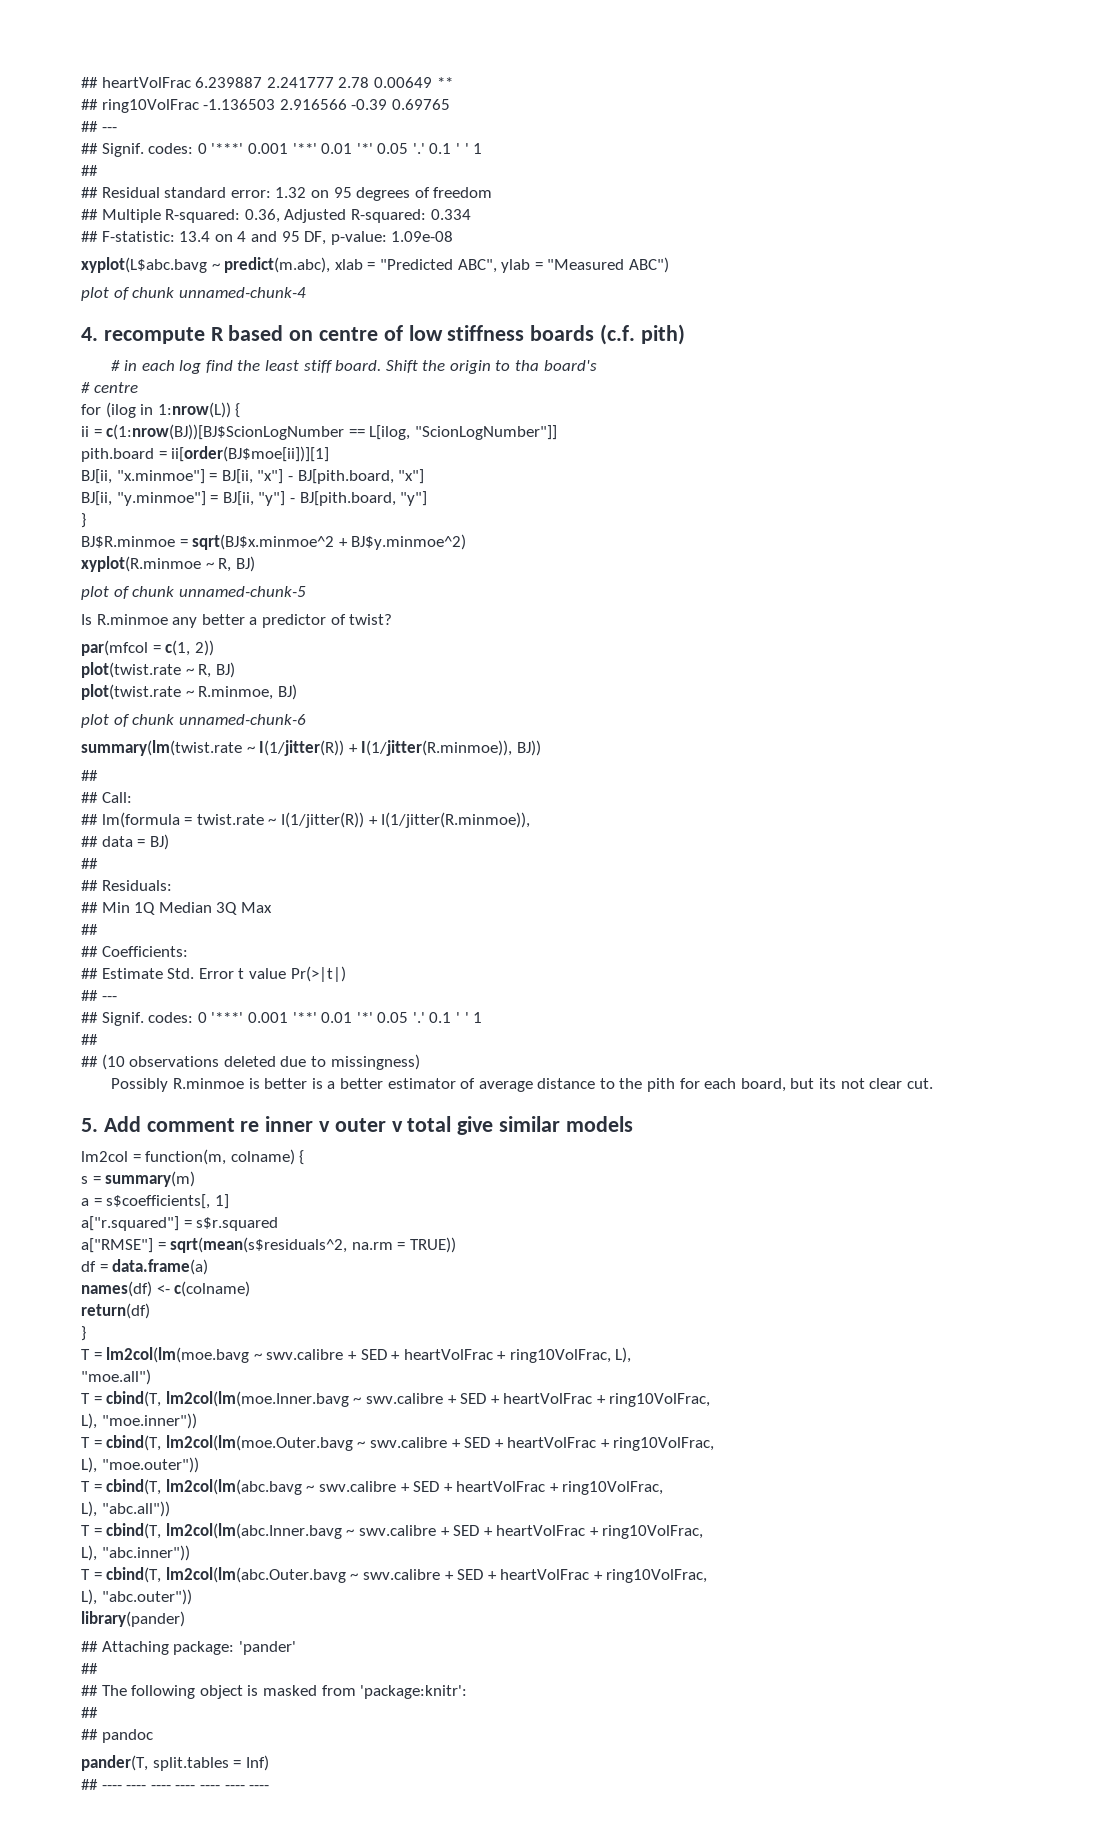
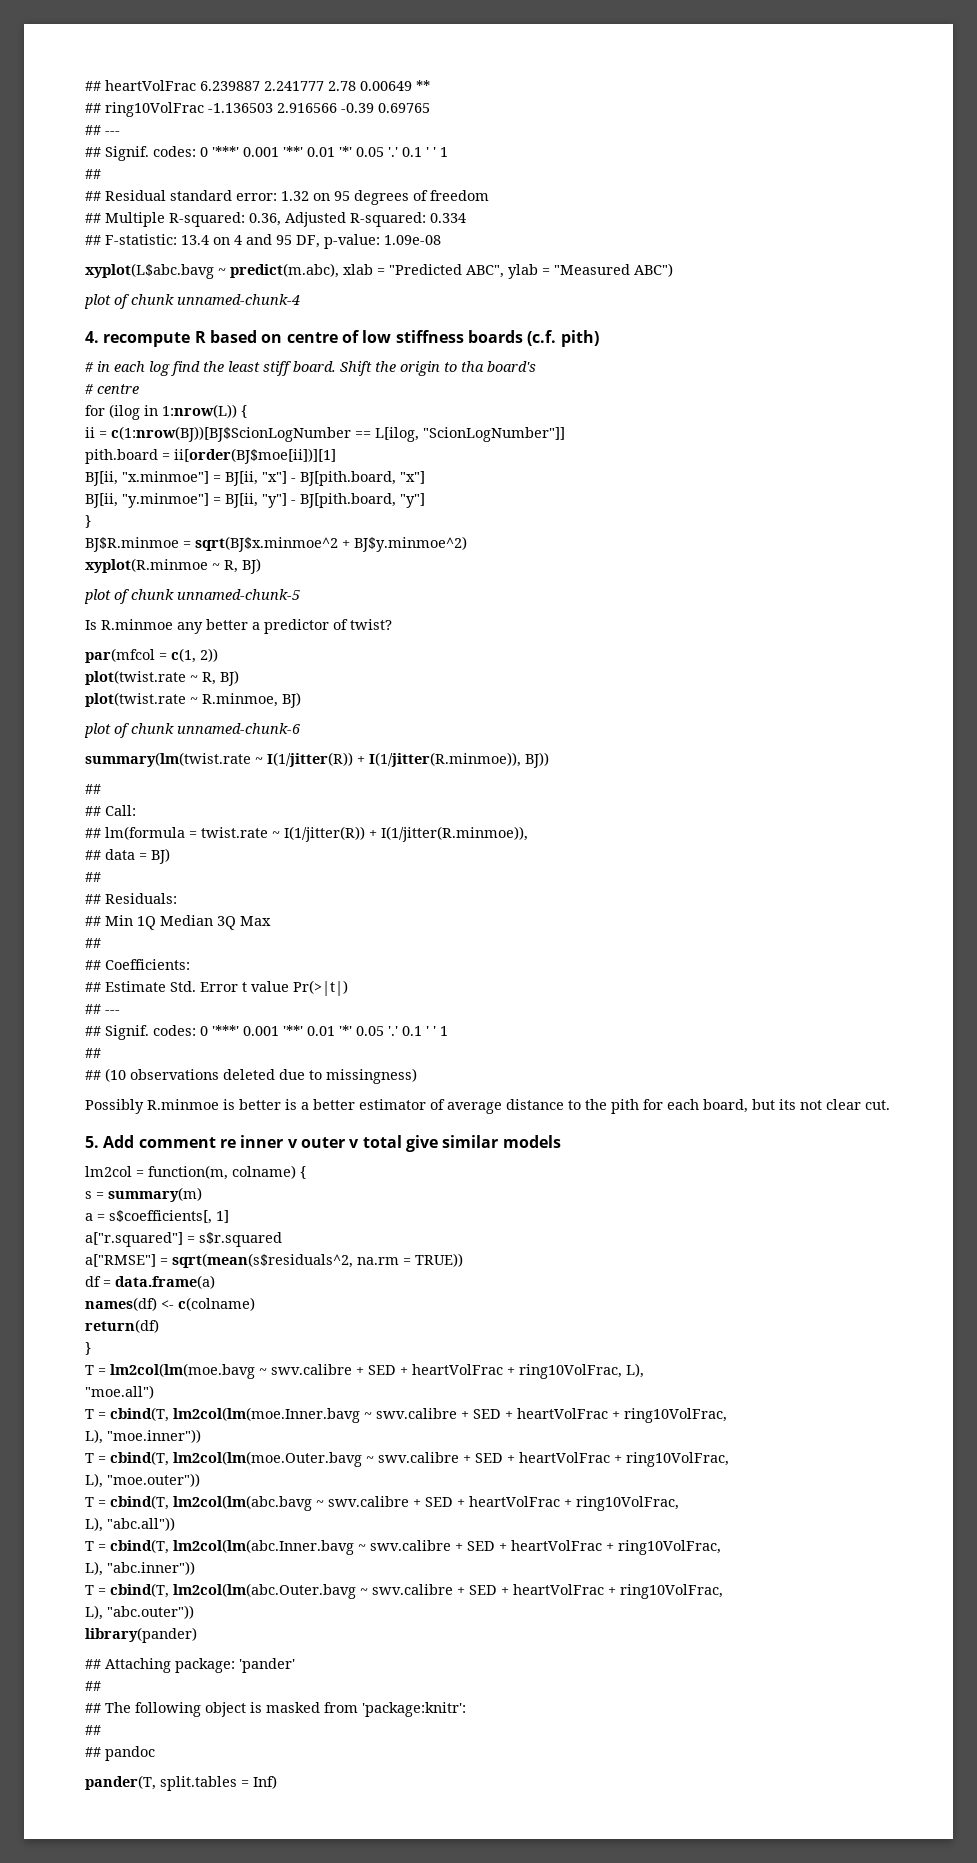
[81,1779,270,1790] // ## ---- ---- ---- ---- ---- ---- ---- -> (277, 1782) none

